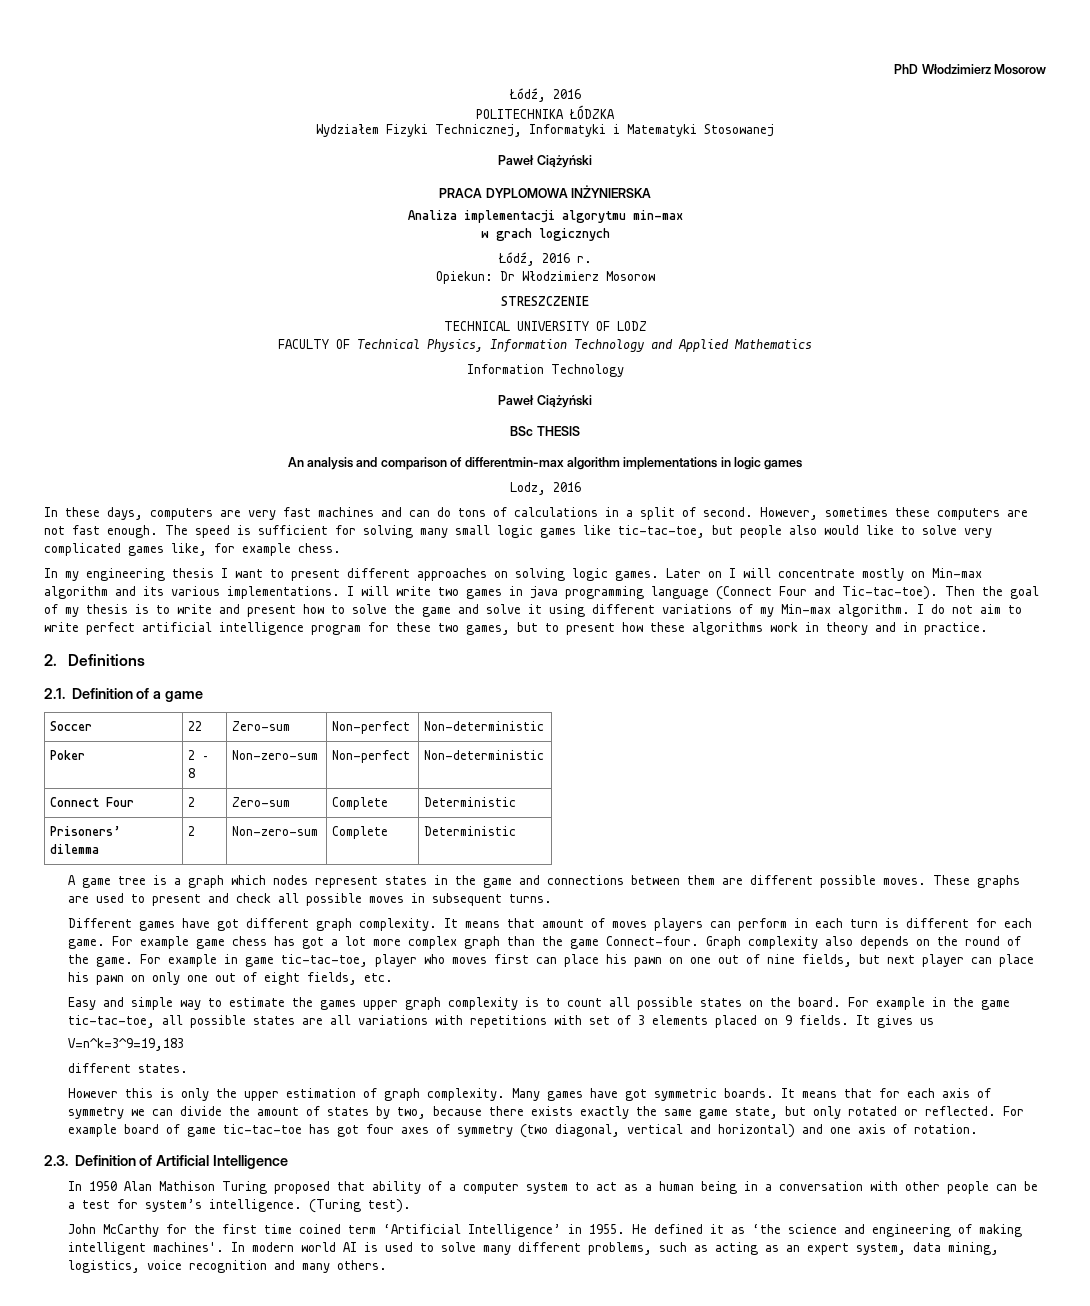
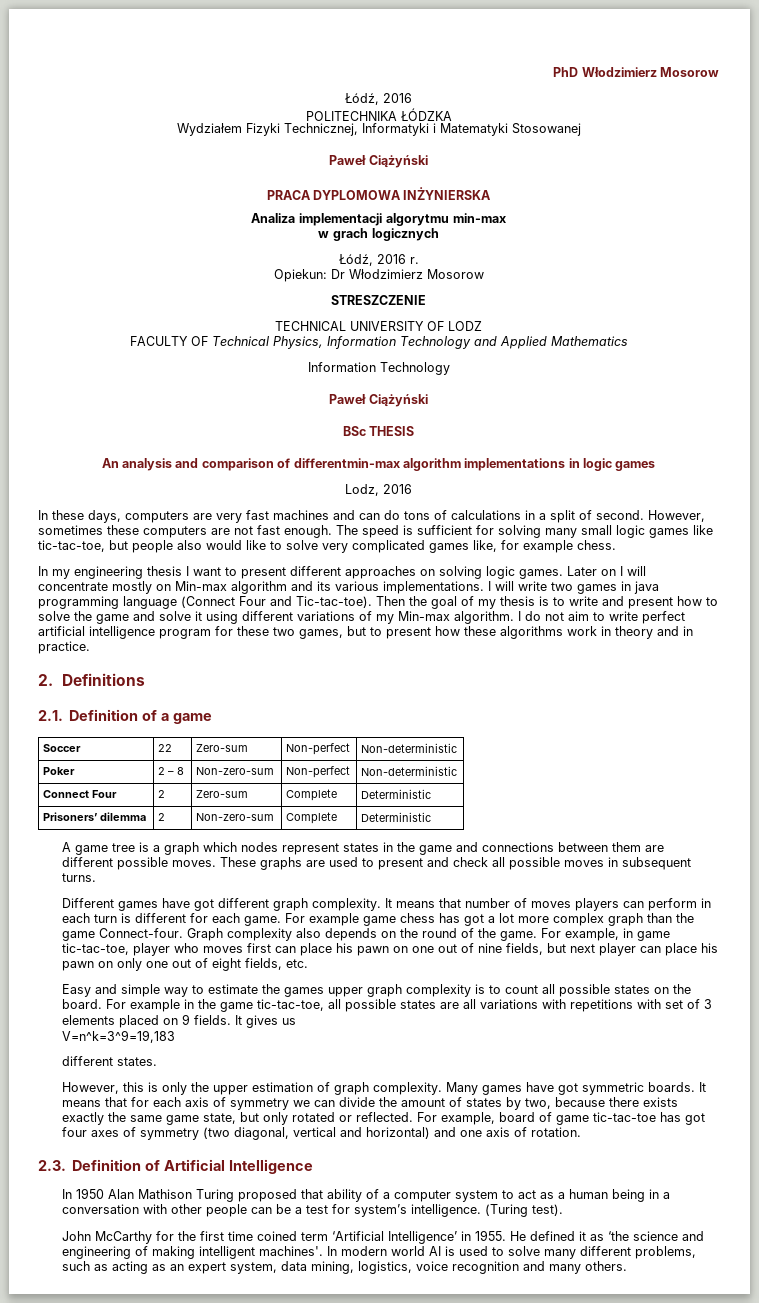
[541,919,584,928] amount -> [465,898,511,908] number
[167,954,217,967] example -> [565,928,620,941] example,
[67,1088,118,1098] However -> [62,1082,120,1094] However,
[67,1124,117,1137] example -> [441,1112,496,1125] example,

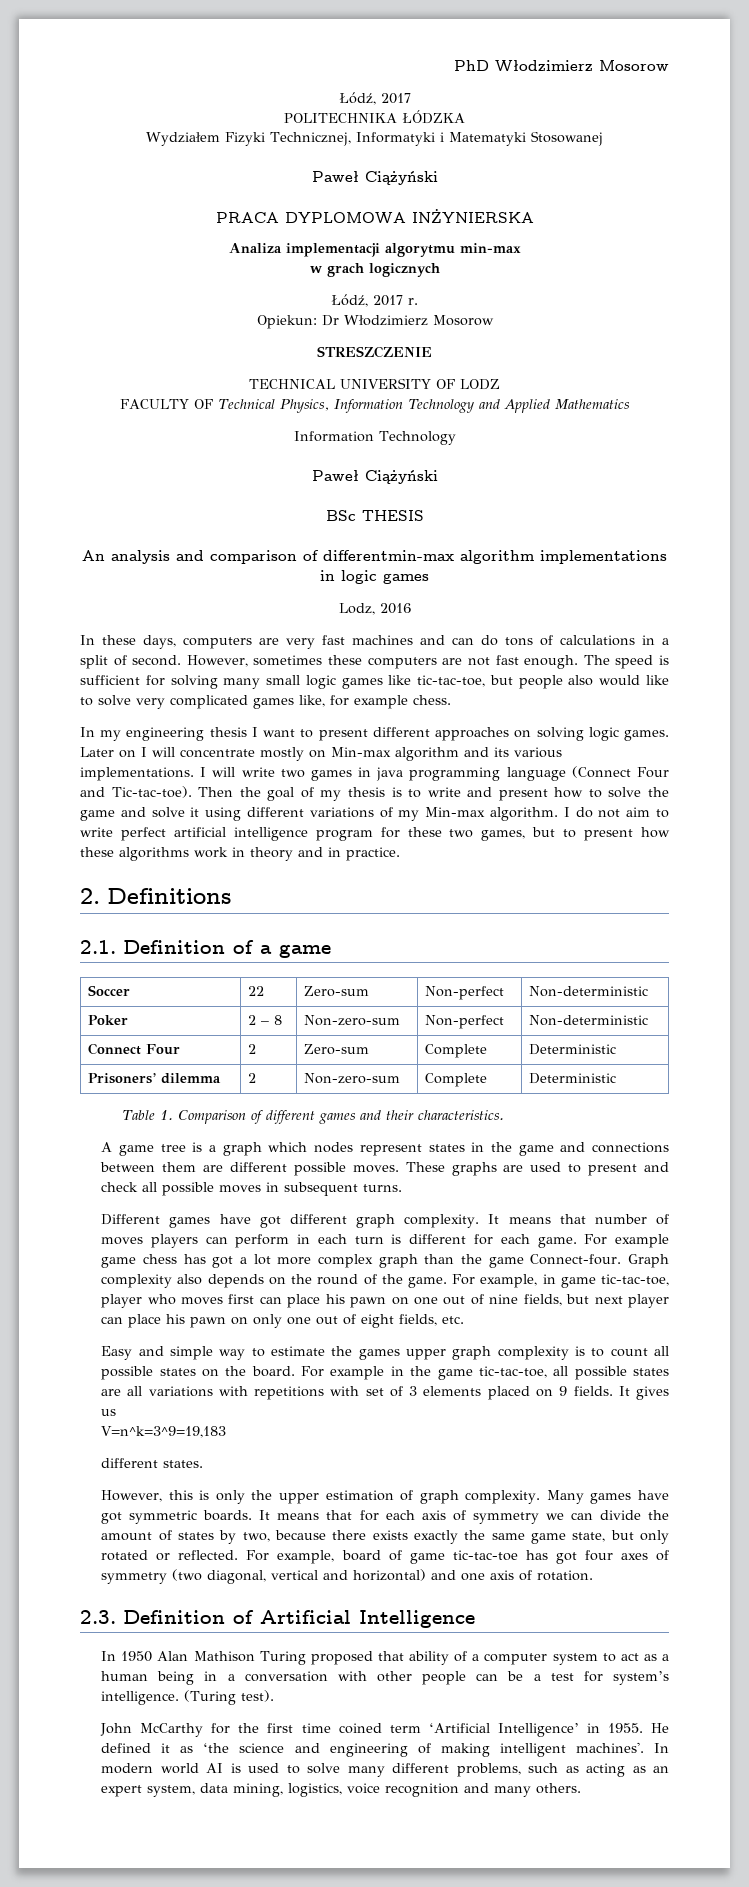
[383,93,412,103] 2016 -> [380,93,411,104] 2017
[376,254,406,264] 2016 -> [373,295,403,306] 2017
(432, 817) none -> [122,1110,505,1124] // Table 1. Comparison of different games and their characteristics.

